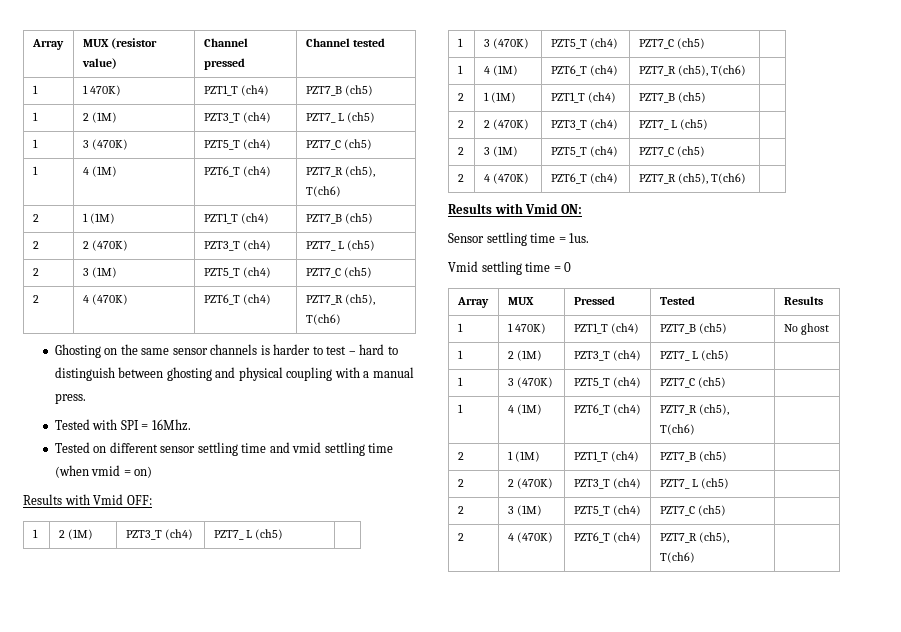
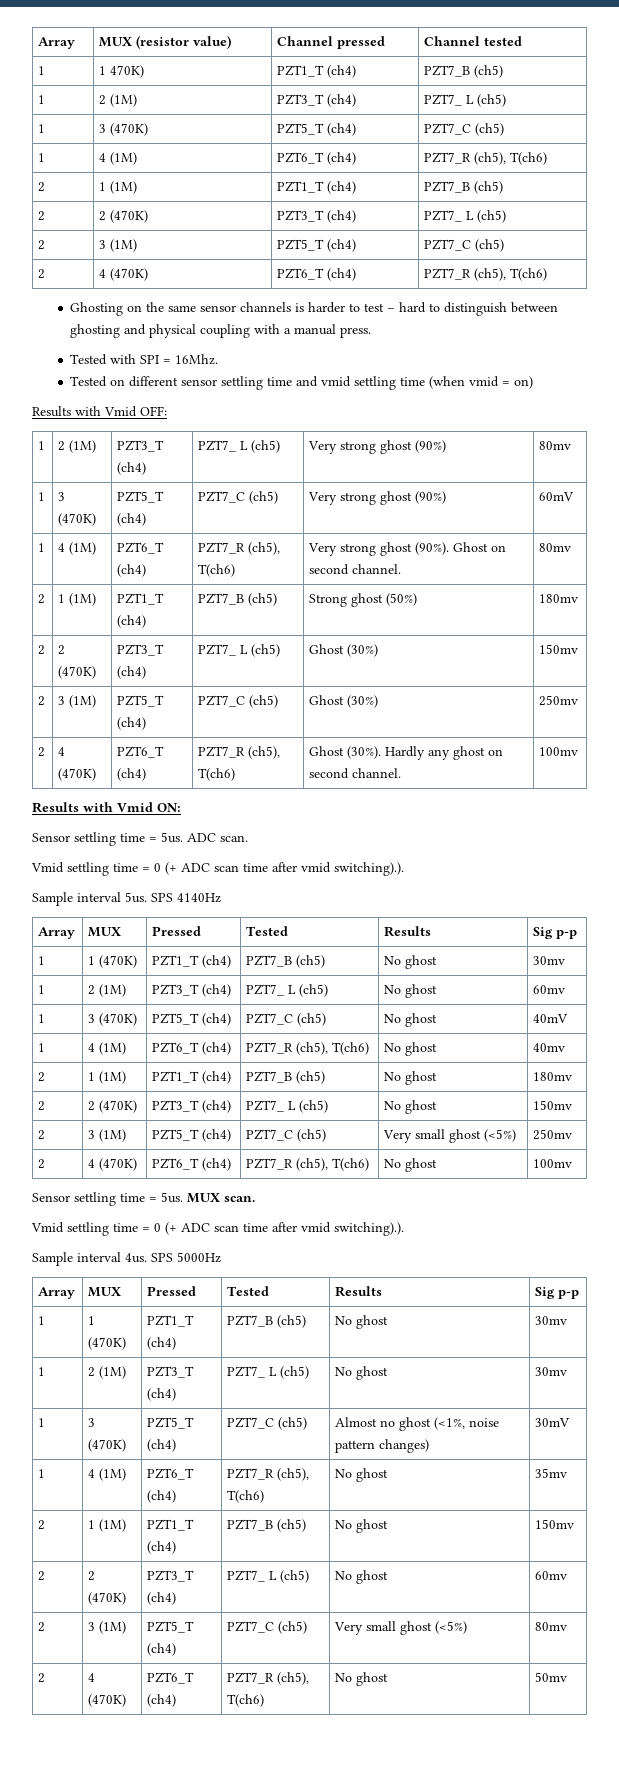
[457,38,463,47] [483,38,529,49] [550,38,618,49] [638,38,705,49] [457,65,463,74] [483,65,518,76] [550,65,618,76] [638,65,746,76] [457,93,464,101] [483,92,516,103] [550,92,616,103] [638,92,706,103] [457,120,464,128] [483,119,529,130] [550,119,618,130] [638,119,708,130] [457,147,464,155] [483,146,518,157] [550,146,618,157] [638,146,705,157] [457,174,464,182] [483,173,529,184] [550,173,618,184] [638,173,746,184] // 1 | 3 (470K) | PZT5_T (ch4) | PZT7_C (ch5) | // 1 | 4 (1M) | PZT6_T (ch4) | PZT7_R (ch5), T(ch6) | // 2 | 1 (1M) | PZT1_T (ch4) | PZT7_B (ch5) | // 2 | 2 (470K) | PZT3_T (ch4) | PZT7_ L (ch5) | // 2 | 3 (1M) | PZT5_T (ch4) | PZT7_C (ch5) | // 2 | 4 (470K) | PZT6_T (ch4) | PZT7_R (ch5), T(ch6) | -> [308,440,447,454] [539,441,572,450] [38,492,46,501] [58,492,66,501] [58,513,97,526] [117,491,165,503] [117,513,147,526] [198,491,279,504] [308,491,447,505] [539,492,575,501] [38,543,46,552] [58,542,97,555] [117,542,165,554] [117,564,147,577] [198,542,281,555] [198,564,236,577] [308,542,507,556] [309,564,402,575] [539,543,572,552] [38,594,46,604] [58,593,97,606] [117,593,165,605] [117,615,147,628] [198,593,278,606] [309,593,418,607] [539,594,579,603] [38,645,46,655] [58,645,66,655] [58,666,97,679] [117,644,165,656] [117,666,147,679] [198,644,281,657] [309,644,379,657] [539,644,579,654] [38,696,46,706] [58,695,97,708] [117,695,165,707] [117,717,147,730] [198,695,279,708] [309,695,379,708] [539,695,579,706] [38,747,46,757] [58,747,66,756] [58,768,97,781] [117,746,165,758] [117,768,147,781] [198,746,281,759] [198,768,236,781] [309,746,504,760] [309,768,402,779] [539,747,579,756] Very strong ghost (90%) | 80mv // 1 | 3 (470K) | PZT5_T (ch4) | PZT7_C (ch5) | Very strong ghost (90%) | 60mV // 1 | 4 (1M) | PZT6_T (ch4) | PZT7_R (ch5), T(ch6) | Very strong ghost (90%). Ghost on second channel. | 80mv // 2 | 1 (1M) | PZT1_T (ch4) | PZT7_B (ch5) | Strong ghost (50%) | 180mv // 2 | 2 (470K) | PZT3_T (ch4) | PZT7_ L (ch5) | Ghost (30%) | 150mv // 2 | 3 (1M) | PZT5_T (ch4) | PZT7_C (ch5) | Ghost (30%) | 250mv // 2 | 4 (470K) | PZT6_T (ch4) | PZT7_R (ch5), T(ch6) | Ghost (30%). Hardly any ghost on second channel. | 100mv
[569,233,590,243] [448,261,572,275] [456,297,489,308] [507,297,534,305] [573,296,615,305] [659,296,695,305] [783,296,823,305] [457,323,463,332] [507,323,546,334] [573,323,639,334] [659,323,727,334] [783,323,829,335] [457,350,463,359] [507,350,542,361] [573,350,641,361] [659,350,729,361] [457,377,463,386] [507,377,553,388] [573,377,641,388] [659,377,726,388] [457,404,463,413] [507,404,542,415] [573,404,641,415] [659,404,729,415] [659,424,695,435] [457,452,464,460] [507,451,540,462] [573,451,639,462] [659,451,727,462] [457,479,464,487] [507,478,553,489] [573,478,641,489] [659,478,729,489] [457,506,464,514] [507,505,542,516] [573,505,641,516] [659,505,726,516] [457,533,464,541] [507,532,553,543] [573,532,641,543] [659,532,729,543] [659,552,695,563] 1us. // Vmid settling time = 0 // Array | MUX | Pressed | Tested | Results // 1 | 1 470K) | PZT1_T (ch4) | PZT7_B (ch5) | No ghost // 1 | 2 (1M) | PZT3_T (ch4) | PZT7_ L (ch5) | // 1 | 3 (470K) | PZT5_T (ch4) | PZT7_C (ch5) | // 1 | 4 (1M) | PZT6_T (ch4) | PZT7_R (ch5), T(ch6) | // 2 | 1 (1M) | PZT1_T (ch4) | PZT7_B (ch5) | // 2 | 2 (470K) | PZT3_T (ch4) | PZT7_ L (ch5) | // 2 | 3 (1M) | PZT5_T (ch4) | PZT7_C (ch5) | // 2 | 4 (470K) | PZT6_T (ch4) | PZT7_R (ch5), T(ch6) | -> [161,832,248,843] [31,862,404,876] [32,892,221,906] [38,927,76,939] [88,927,122,937] [152,926,202,936] [246,926,289,936] [384,926,432,937] [533,927,578,939] [38,956,46,965] [88,955,138,968] [152,955,232,968] [246,955,326,968] [384,955,438,969] [533,956,566,965] [38,985,46,994] [88,984,127,997] [152,984,232,997] [246,984,329,997] [384,984,438,998] [533,985,566,994] [38,1014,46,1023] [88,1013,138,1026] [152,1013,232,1026] [246,1013,327,1026] [384,1013,438,1027] [533,1014,569,1023] [38,1043,46,1052] [88,1042,127,1055] [152,1042,232,1055] [246,1042,370,1055] [384,1042,438,1056] [533,1043,566,1052] [38,1072,46,1082] [88,1071,127,1084] [152,1071,232,1084] [246,1071,326,1084] [384,1071,438,1085] [533,1072,573,1081] [38,1101,46,1111] [88,1100,138,1113] [152,1100,232,1113] [246,1100,329,1113] [384,1100,438,1114] [533,1100,573,1110] [38,1130,46,1140] [88,1129,127,1142] [152,1129,232,1142] [246,1129,327,1142] [383,1129,517,1143] [533,1129,573,1140] [38,1159,46,1169] [88,1158,138,1171] [152,1158,232,1171] [246,1158,370,1171] [384,1158,438,1172] [533,1159,573,1168] [32,1192,255,1206] [31,1222,404,1236] [32,1252,221,1266] [38,1287,76,1299] [88,1287,122,1297] [147,1286,197,1296] [227,1286,270,1296] [335,1286,383,1297] [535,1287,580,1299] [38,1316,46,1325] [88,1316,96,1325] [88,1337,127,1350] [147,1315,195,1327] [147,1337,177,1350] [227,1315,307,1328] [335,1315,389,1329] [535,1316,568,1325] [38,1367,46,1376] [88,1366,127,1379] [147,1366,195,1378] [147,1388,177,1401] [227,1366,310,1379] [335,1366,389,1380] [535,1367,568,1376] [38,1418,46,1427] [88,1418,96,1427] [88,1439,127,1452] [147,1417,195,1429] [147,1439,177,1452] [227,1417,308,1430] [335,1417,500,1431] [335,1439,430,1453] [535,1418,571,1427] [38,1469,46,1478] [88,1468,127,1481] [147,1468,195,1480] [147,1490,177,1503] [227,1468,310,1481] [227,1490,265,1503] [335,1468,389,1482] [535,1468,568,1478] [38,1520,46,1530] [88,1519,127,1532] [147,1519,195,1531] [147,1541,177,1554] [227,1519,307,1532] [335,1519,389,1533] [535,1519,575,1529] [38,1571,46,1581] [88,1571,96,1581] [88,1592,127,1605] [147,1570,195,1582] [147,1592,177,1605] [227,1570,310,1583] [335,1570,389,1584] [535,1571,568,1580] [38,1622,46,1632] [88,1621,127,1634] [147,1621,195,1633] [147,1643,177,1656] [227,1621,308,1634] [334,1621,468,1635] [535,1622,568,1631] [38,1673,46,1683] [88,1673,96,1682] [88,1694,127,1707] [147,1672,195,1684] [147,1694,177,1707] [227,1672,310,1685] [227,1694,265,1707] [335,1672,389,1686] [535,1672,568,1682] 5us. ADC scan. // Vmid settling time = 0 (+ ADC scan time after vmid switching).). // Sample interval 5us. SPS 4140Hz // Array | MUX | Pressed | Tested | Results | Sig p-p // 1 | 1 (470K) | PZT1_T (ch4) | PZT7_B (ch5) | No ghost | 30mv // 1 | 2 (1M) | PZT3_T (ch4) | PZT7_ L (ch5) | No ghost | 60mv // 1 | 3 (470K) | PZT5_T (ch4) | PZT7_C (ch5) | No ghost | 40mV // 1 | 4 (1M) | PZT6_T (ch4) | PZT7_R (ch5), T(ch6) | No ghost | 40mv // 2 | 1 (1M) | PZT1_T (ch4) | PZT7_B (ch5) | No ghost | 180mv // 2 | 2 (470K) | PZT3_T (ch4) | PZT7_ L (ch5) | No ghost | 150mv // 2 | 3 (1M) | PZT5_T (ch4) | PZT7_C (ch5) | Very small ghost (<5%) | 250mv // 2 | 4 (470K) | PZT6_T (ch4) | PZT7_R (ch5), T(ch6) | No ghost | 100mv // Sensor settling time = 5us. MUX scan. // Vmid settling time = 0 (+ ADC scan time after vmid switching).). // Sample interval 4us. SPS 5000Hz // Array | MUX | Pressed | Tested | Results | Sig p-p // 1 | 1 (470K) | PZT1_T (ch4) | PZT7_B (ch5) | No ghost | 30mv // 1 | 2 (1M) | PZT3_T (ch4) | PZT7_ L (ch5) | No ghost | 30mv // 1 | 3 (470K) | PZT5_T (ch4) | PZT7_C (ch5) | Almost no ghost (<1%, noise pattern changes) | 30mV // 1 | 4 (1M) | PZT6_T (ch4) | PZT7_R (ch5), T(ch6) | No ghost | 35mv // 2 | 1 (1M) | PZT1_T (ch4) | PZT7_B (ch5) | No ghost | 150mv // 2 | 2 (470K) | PZT3_T (ch4) | PZT7_ L (ch5) | No ghost | 60mv // 2 | 3 (1M) | PZT5_T (ch4) | PZT7_C (ch5) | Very small ghost (<5%) | 80mv // 2 | 4 (470K) | PZT6_T (ch4) | PZT7_R (ch5), T(ch6) | No ghost | 50mv

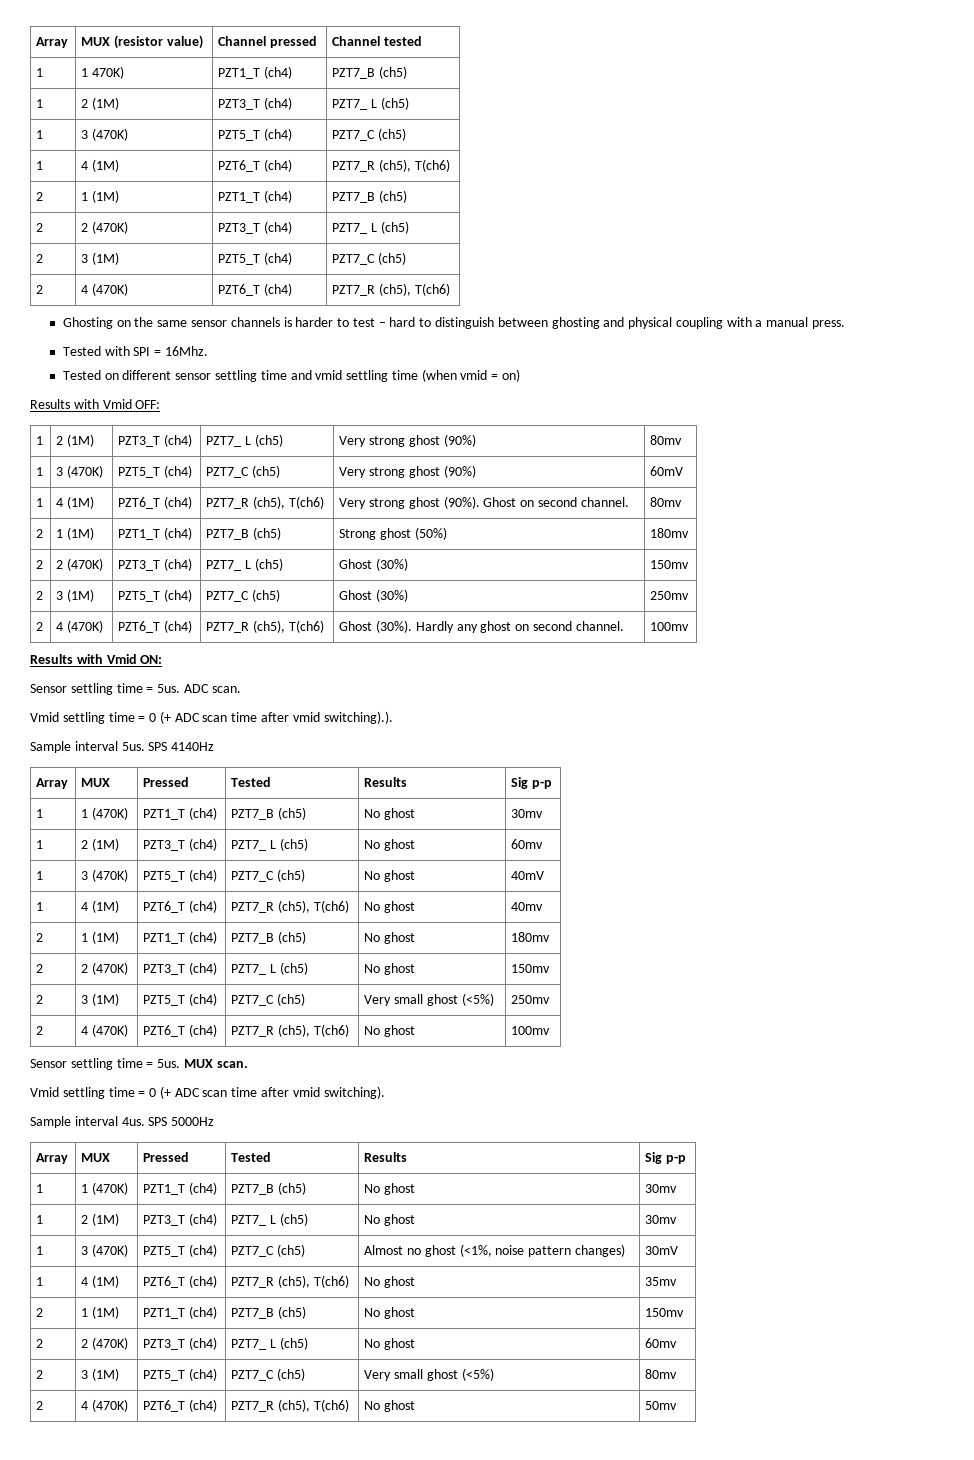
[334,1222,404,1236] switching).). -> [323,1086,385,1099] switching).

